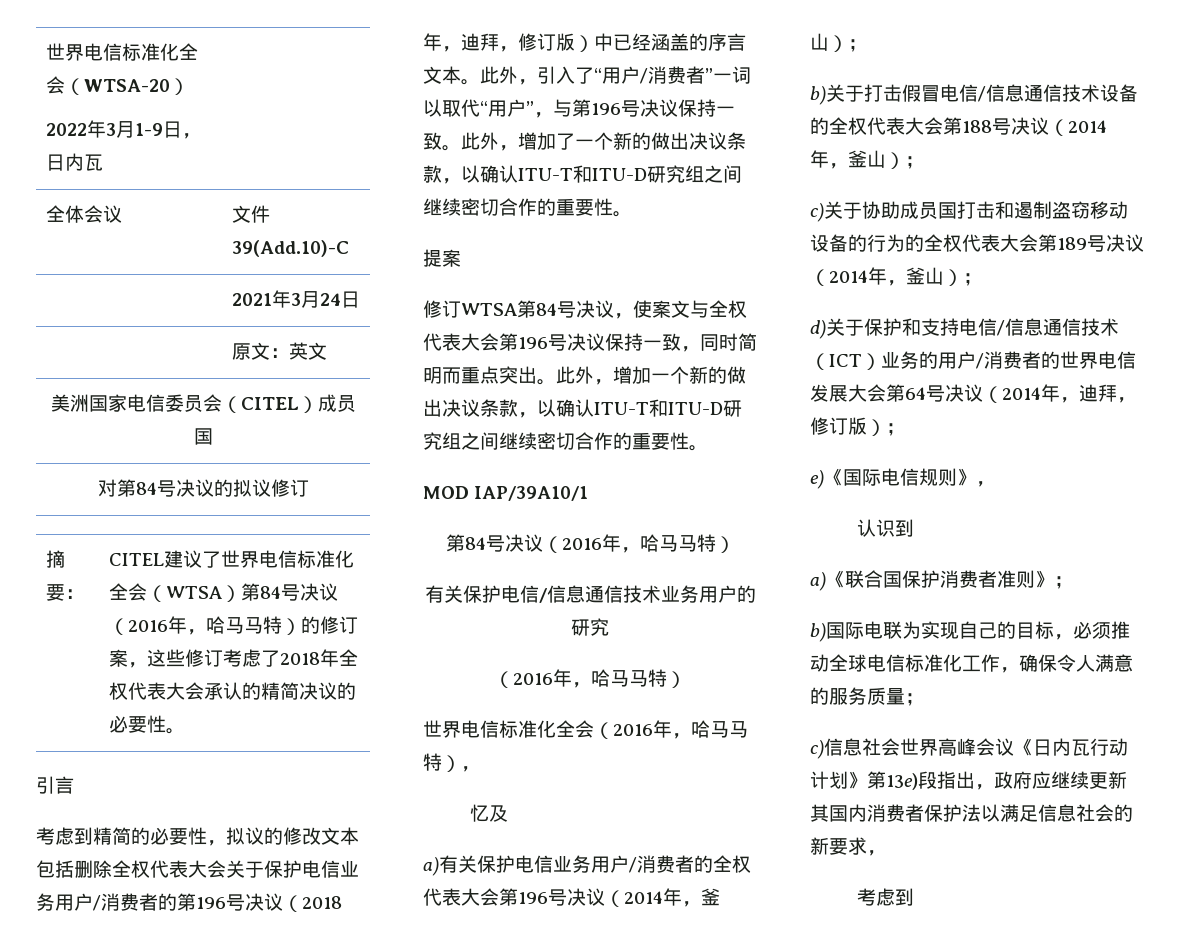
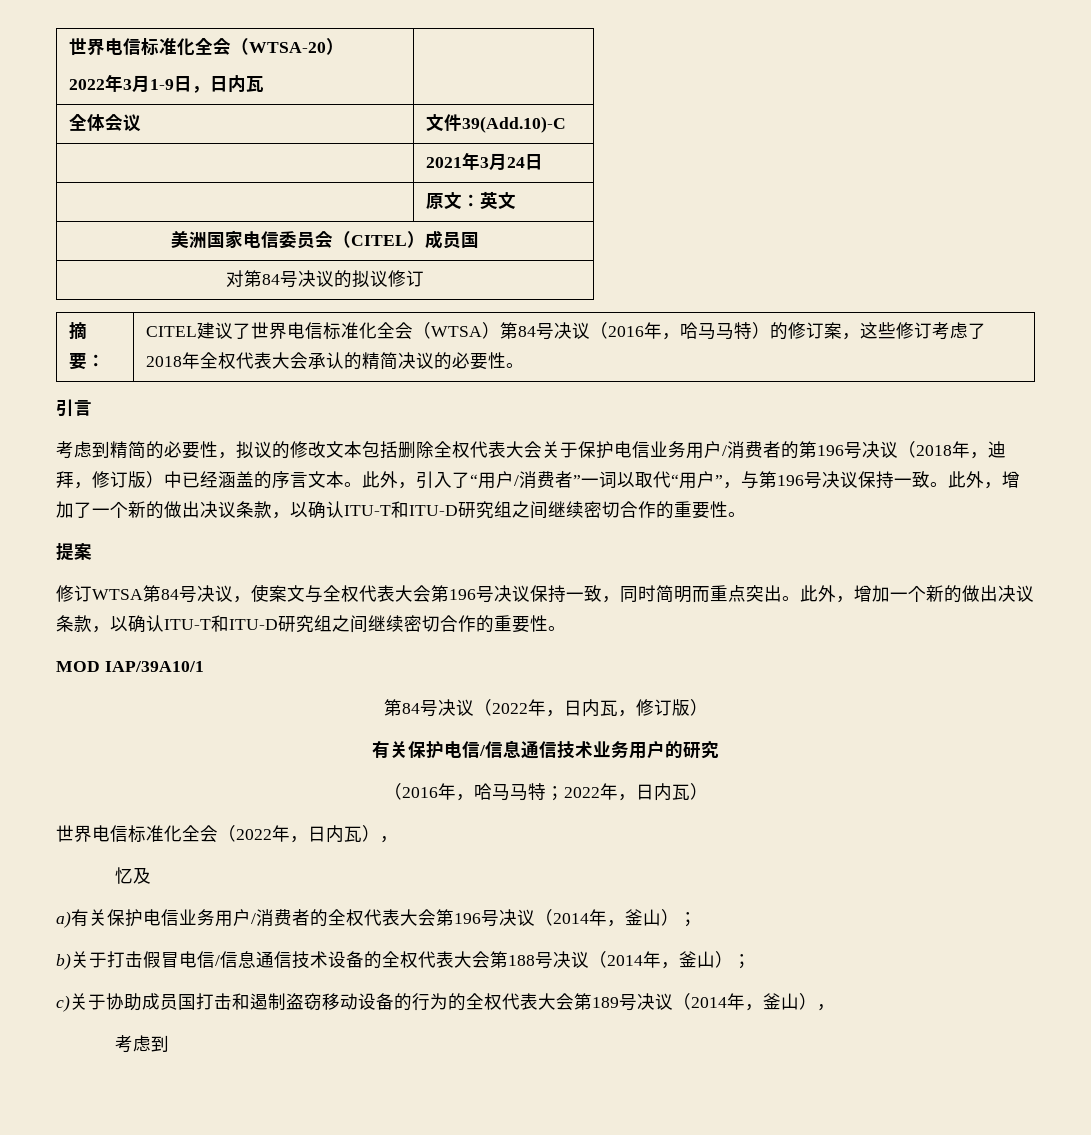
[561,534,716,553] 2016年，哈马马特 -> [491,699,690,717] 2022年，日内瓦，修订版
(667, 678) none -> [545,783,690,801] ；2022年，日内瓦
[613,720,748,739] [423,753,442,771] 2016年，哈马马特 -> [236,825,362,843] 2022年，日内瓦
[963,273,982,286] [810,318,1119,339] [810,351,1136,370] [810,384,1136,403] [810,417,905,436] [810,468,995,489] [857,519,915,537] [810,570,1073,591] [810,621,1130,642] [810,654,1133,673] [810,687,924,706] [810,738,1128,759] [810,771,1127,790] [810,804,1133,822] [810,837,867,855] ； // d)关于保护和支持电信/信息通信技术（ICT）业务的用户/消费者的世界电信发展大会第64号决议（2014年，迪拜，修订版）； // e)《国际电信规则》， // 认识到 // a)《联合国保护消费者准则》； // b)国际电联为实现自己的目标，必须推动全球电信标准化工作，确保令人满意的服务质量； // c)信息社会世界高峰会议《日内瓦行动计划》第13e)段指出，政府应继续更新其国内消费者保护法以满足信息社会的新要求 -> (817, 1001) none

